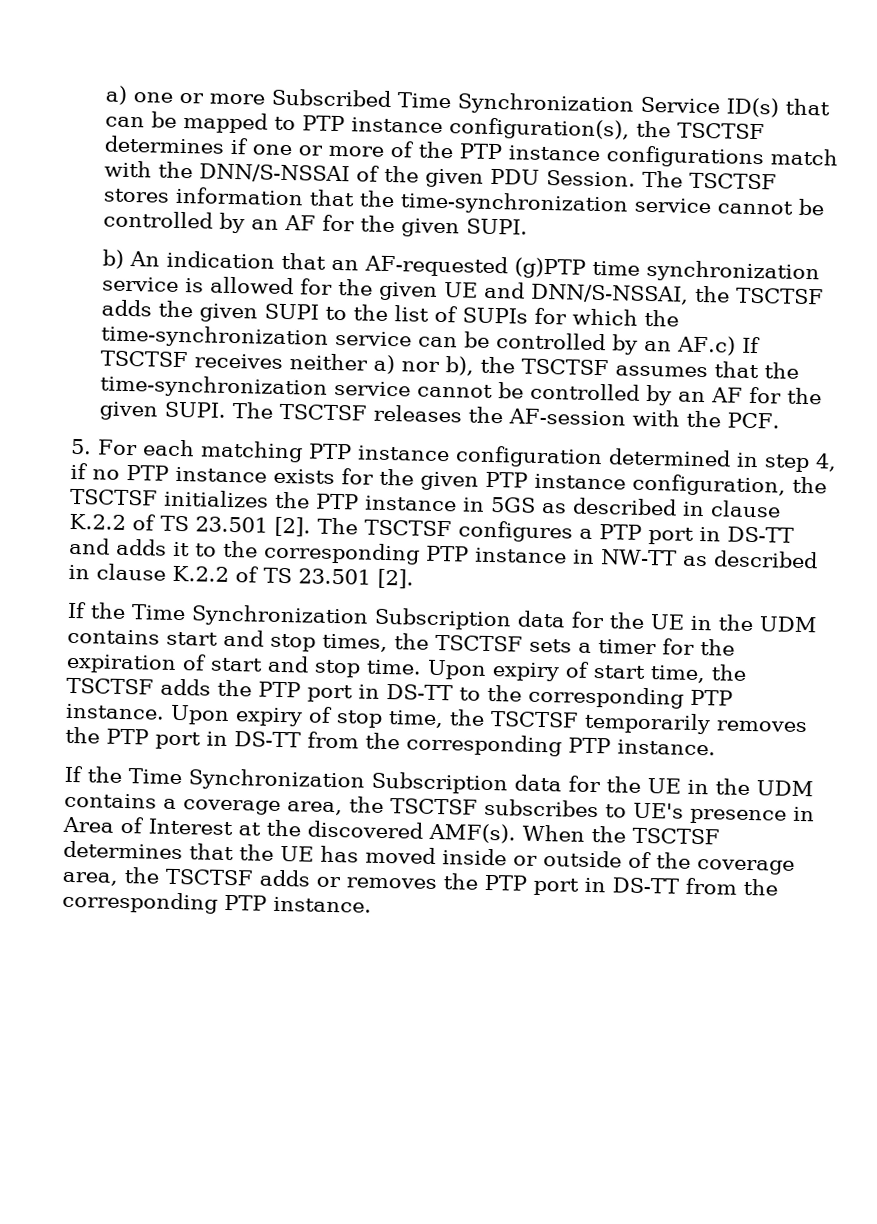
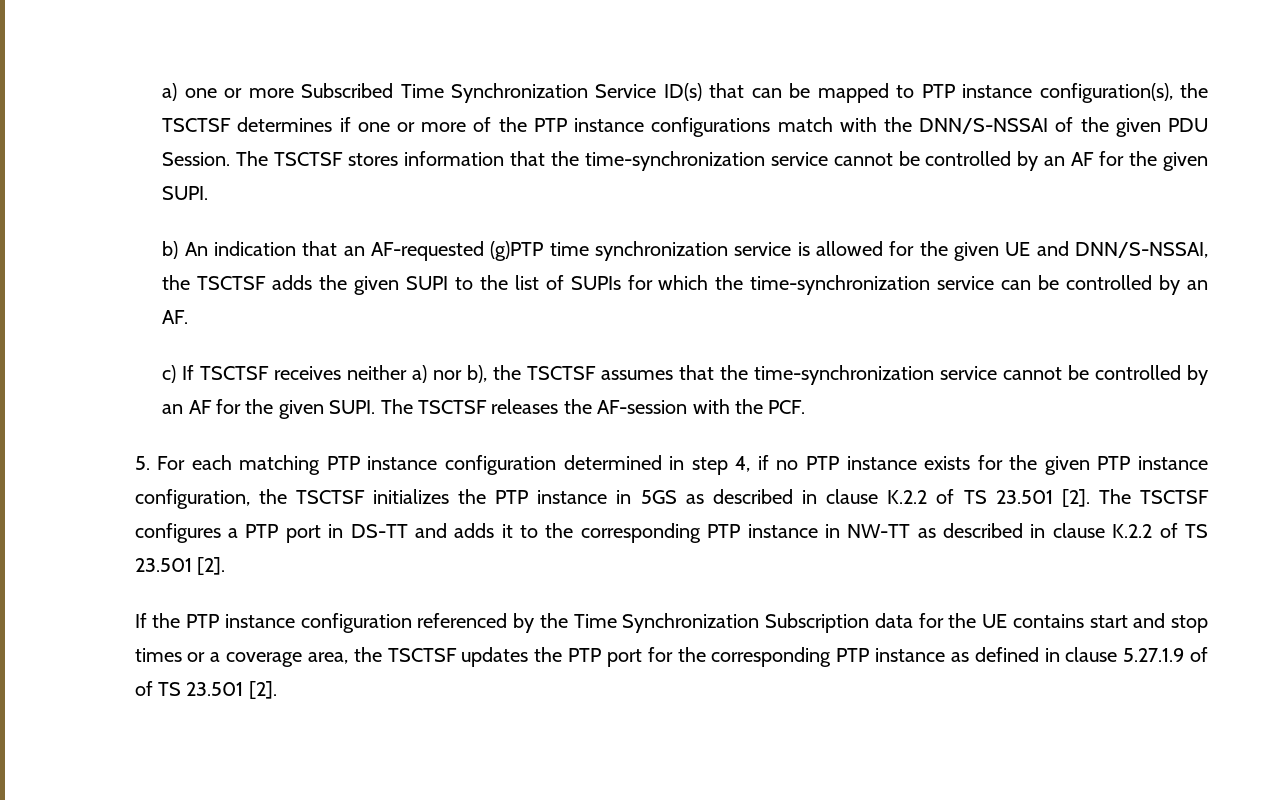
[675,335,736,356] AF.c) -> [162,310,189,324] [162,365,177,383] AF. // c)
[131,604,818,633] [67,628,736,656] [66,653,748,684] [66,677,734,709] [65,703,808,735] [65,726,717,757] [64,765,815,797] [64,792,158,809] Time Synchronization Subscription data for the UE in the UDM contains start and stop times, the TSCTSF sets a timer for the expiration of start and stop time. Upon expiry of start time, the TSCTSF adds the PTP port in DS-TT to the corresponding PTP instance. Upon expiry of stop time, the TSCTSF temporarily removes the PTP port in DS-TT from the corresponding PTP instance. // If the Time Synchronization Subscription data for the UE in the UDM contains -> [186,613,1208,633] [134,648,206,662] PTP instance configuration referenced by the Time Synchronization Subscription data for the UE contains start and stop times or
[484,798,816,825] [62,816,721,845] [63,840,796,875] [62,867,779,896] [62,890,373,914] subscribes to UE's presence in Area of Interest at the discovered AMF(s). When the TSCTSF determines that the UE has moved inside or outside of the coverage area, the TSCTSF adds or removes the PTP port in DS-TT from the corresponding PTP instance. -> [461,647,1209,667] [134,681,277,699] updates the PTP port for the corresponding PTP instance as defined in clause 5.27.1.9 of of TS 23.501 [2].

